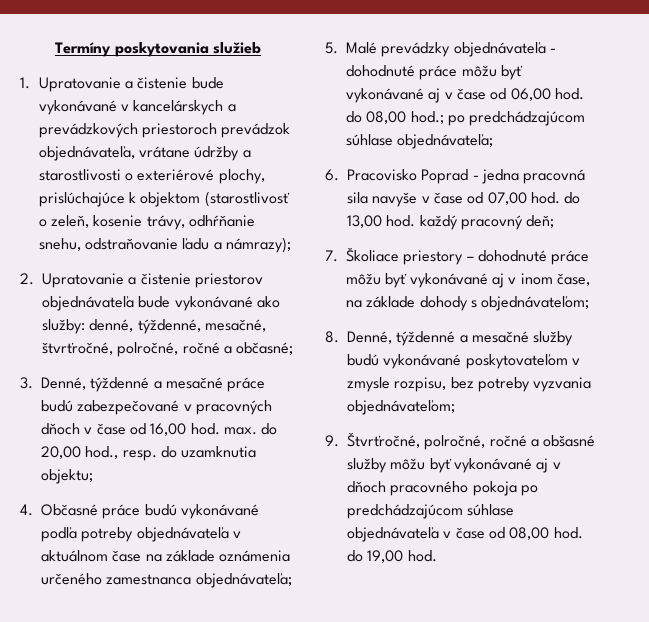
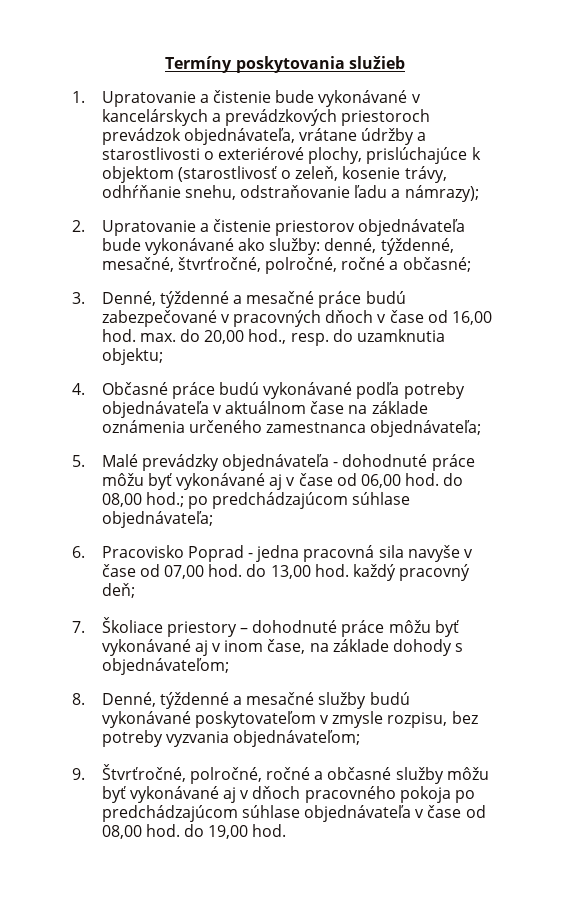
[543,435,596,447] obšasné -> [327,767,392,780] občasné

